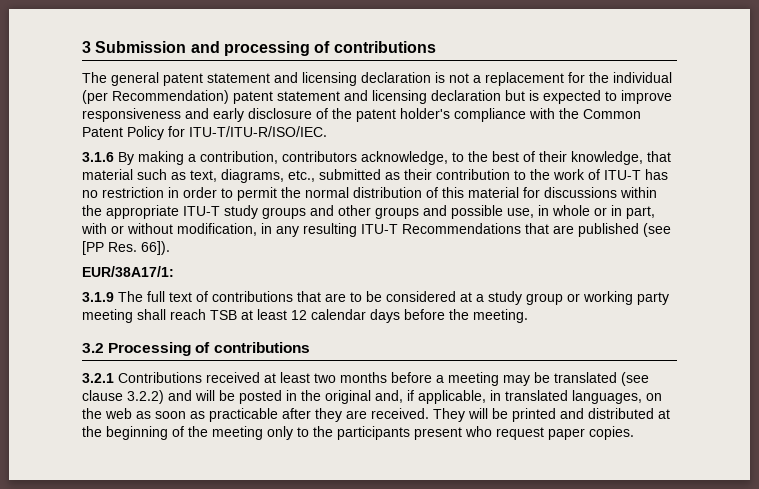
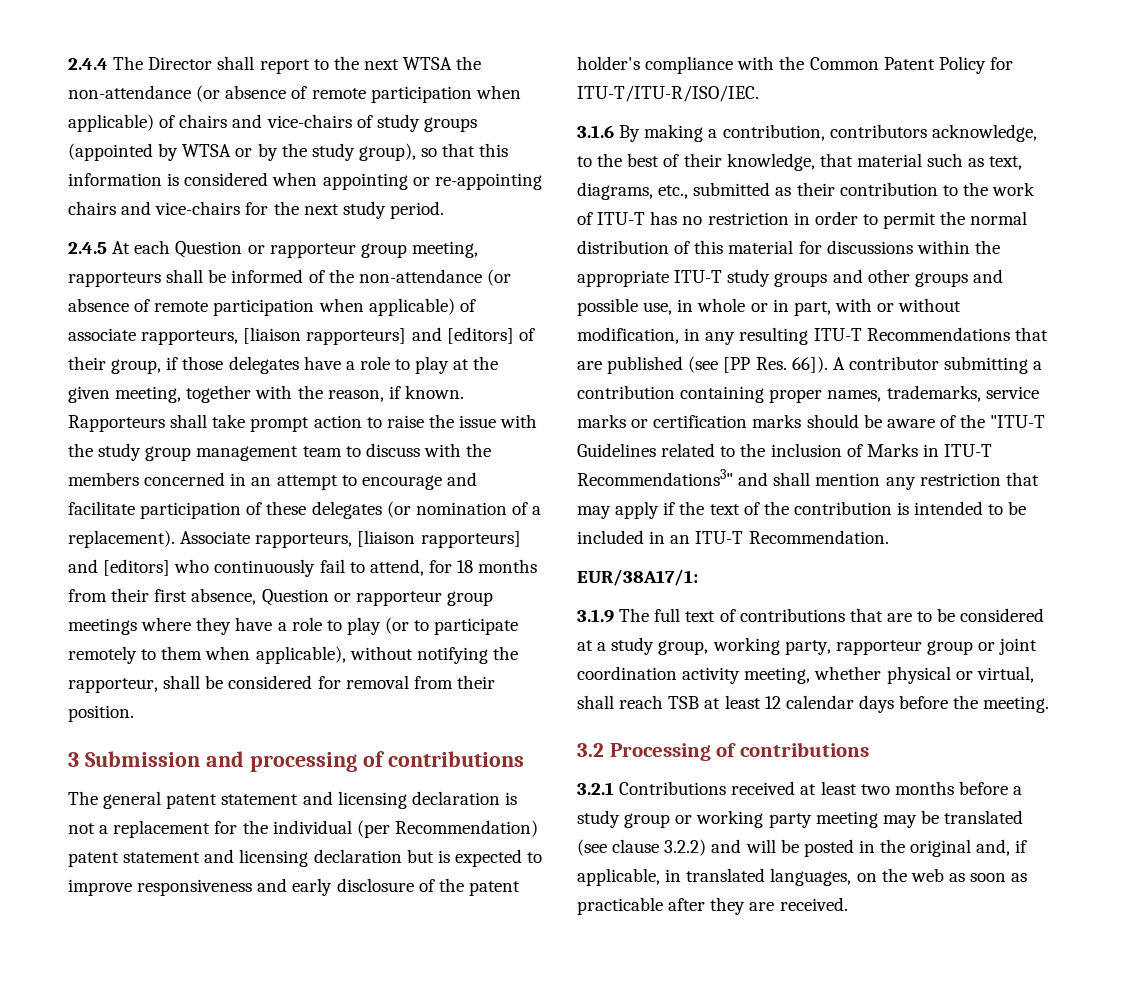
(82, 47) none -> [68,56,482,74] [68,85,521,103] [68,114,477,132] [68,143,509,161] [68,172,542,190] [68,201,444,219] [68,240,478,258] [68,269,511,287] [68,298,476,316] [68,327,535,345] [68,356,499,374] [68,385,464,403] [68,414,538,432] [68,443,492,461] [68,472,477,490] [68,501,542,519] [68,530,521,548] [68,559,538,577] [68,588,493,606] [68,617,519,635] [68,646,518,664] [68,675,495,693] [68,705,134,722] 2.4.4 The Director shall report to the next WTSA the non-attendance (or absence of remote participation when applicable) of chairs and vice-chairs of study groups (appointed by WTSA or by the study group), so that this information is considered when appointing or re-appointing chairs and vice-chairs for the next study period. // 2.4.5 At each Question or rapporteur group meeting, rapporteurs shall be informed of the non-attendance (or absence of remote participation when applicable) of associate rapporteurs, [liaison rapporteurs] and [editors] of their group, if those delegates have a role to play at the given meeting, together with the reason, if known. Rapporteurs shall take prompt action to raise the issue with the study group management team to discuss with the members concerned in an attempt to encourage and facilitate participation of these delegates (or nomination of a replacement). Associate rapporteurs, [liaison rapporteurs] and [editors] who continuously fail to attend, for 18 months from their first absence, Question or rapporteur group meetings where they have a role to play (or to participate remotely to them when applicable), without notifying the rapporteur, shall be considered for removal from their position. //
(170, 248) none -> [832,356,1043,374] [577,385,1039,403] [577,414,1046,428] [577,443,993,457] [577,469,1039,490] [577,501,1027,519] [577,530,889,544] A contributor submitting a contribution containing proper names, trademarks, service marks or certification marks should be aware of the "ITU-T Guidelines related to the inclusion of Marks in ITU-T Recommendations3" and shall mention any restriction that may apply if the text of the contribution is intended to be included in an ITU-T Recommendation.
[526,291,669,305] [82,309,133,323] group or working party meeting -> [658,637,1038,655] [577,666,1034,684] group, working party, rapporteur group or joint coordination activity meeting, whether physical or virtual,
(444, 379) none -> [577,810,812,828] study group or working party
[433,408,670,422] [82,426,634,440] They will be printed and distributed at the beginning of the meeting only to the participants present who request paper copies. -> (848, 904) none

